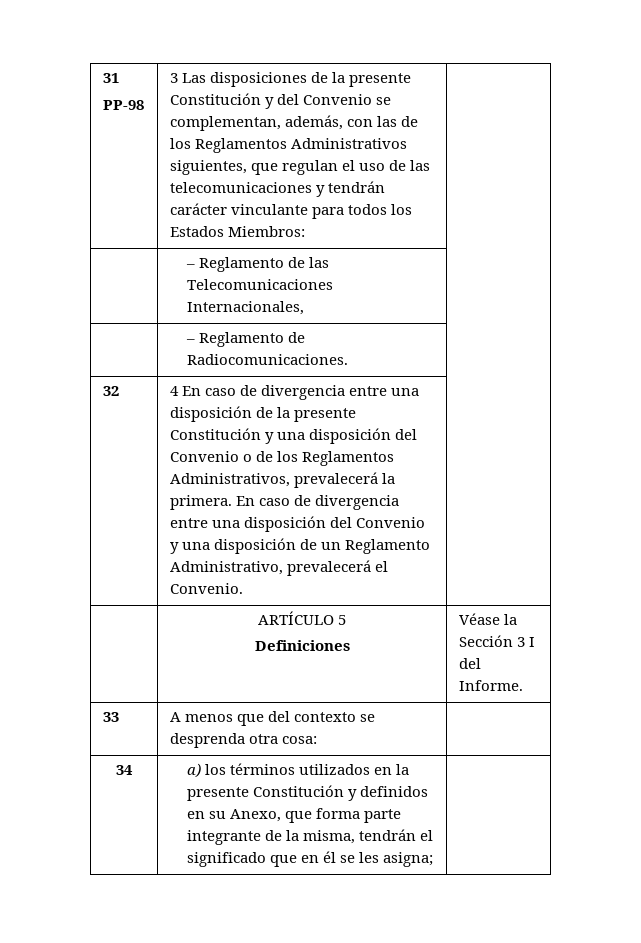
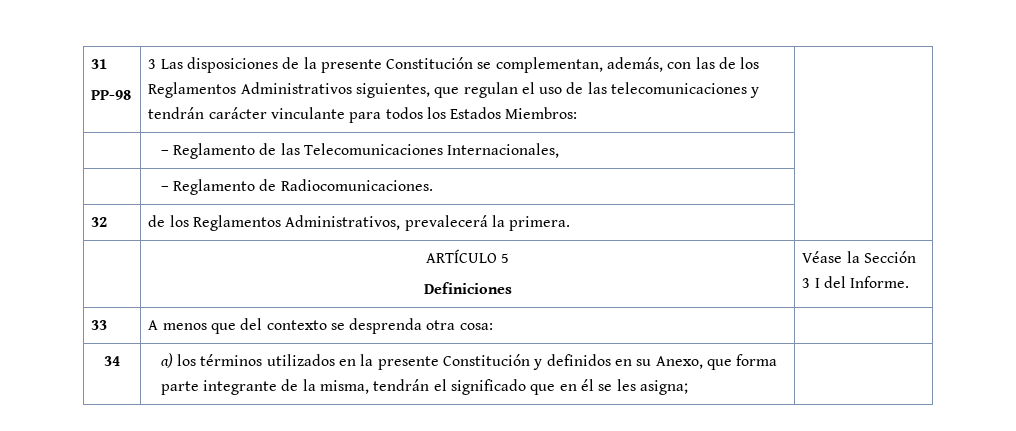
[264,94,372,109] y del Convenio -> (474, 63) none
[169,385,420,400] [169,406,356,422] [169,428,418,444] [169,451,252,462] 4 En caso de divergencia entre una disposición de la presente Constitución y una disposición del Convenio o -> (108, 222) none
[235,495,400,510] [169,516,426,532] [169,538,431,554] [169,560,388,576] [169,583,243,594] En caso de divergencia entre una disposición del Convenio y una disposición de un Reglamento Administrativo, prevalecerá el Convenio. -> (571, 223) none

